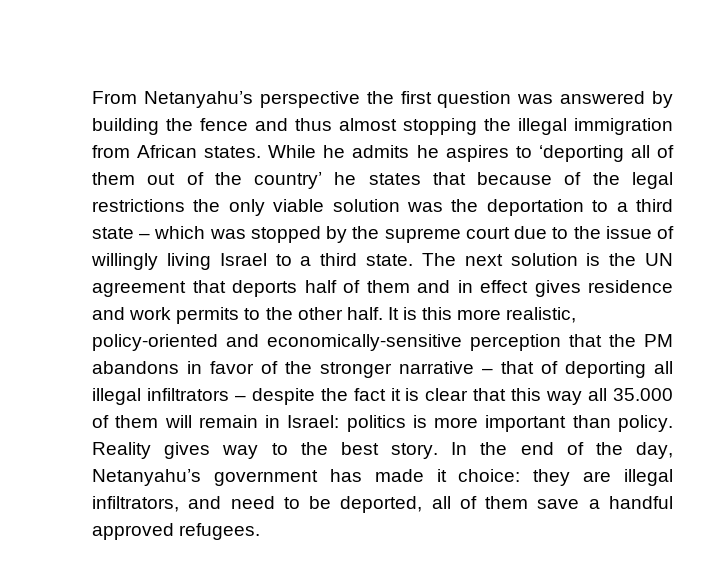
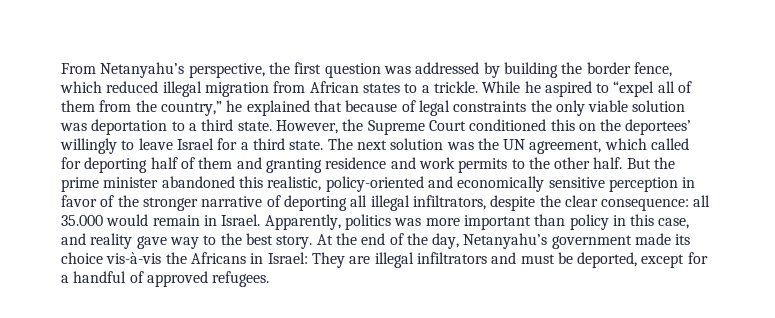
[259,91,360,108] perspective -> [188,63,265,78] perspective,
[560,91,646,104] answered -> [415,62,480,74] addressed
[200,118,673,135] [92,145,674,162] [92,172,673,189] [92,199,185,212] fence and thus almost stopping the illegal immigration from African states. While he admits he aspires to ‘deporting all of them out of the country’ he states that because of the legal restrictions -> [586,62,672,77] [60,81,693,97] [61,100,527,116] border fence, which reduced illegal migration from African states to a trickle. While he aspired to “expel all of them from the country,” he explained that because of legal constraints
[451,199,479,212] the -> (87, 127) none
[92,226,674,243] [91,253,292,270] state – which was stopped by the supreme court due to the issue of willingly living Israel to -> [237,119,692,135] [60,138,238,154] state. However, the Supreme Court conditioned this on the deportees’ willingly to leave Israel for
[586,253,601,266] is -> [446,142,474,150] was
[92,280,297,297] agreement that deports -> [529,138,690,154] [61,157,148,173] agreement, which called for deporting
[457,280,581,297] in effect gives -> [265,158,322,173] granting
[387,307,577,323] [92,334,673,351] [92,361,179,374] It is this more realistic, policy-oriented and economically-sensitive perception that the PM abandons -> [626,157,676,169] [61,176,678,192] But the prime minister abandoned this realistic, policy-oriented and economically sensitive perception
[482,361,534,374] – that -> (263, 201) none
[146,388,673,405] [92,415,673,432] [92,442,211,459] infiltrators – despite the fact it is clear that this way all 35.000 of them will remain in Israel: politics is more important than policy. Reality gives -> [412,195,711,211] [61,214,690,230] [61,233,167,249] infiltrators, despite the clear consequence: all 35.000 would remain in Israel. Apparently, politics was more important than policy in this case, and reality gave
[451,442,468,455] In -> [316,234,333,245] At
[329,469,673,486] [92,496,580,513] has made it choice: they are illegal infiltrators, and need to be deported, all of them save -> [635,233,691,245] [61,252,708,268] made its choice vis-à-vis the Africans in Israel: They are illegal infiltrators and must be deported, except for
(673, 502) none -> [129,271,144,283] of

